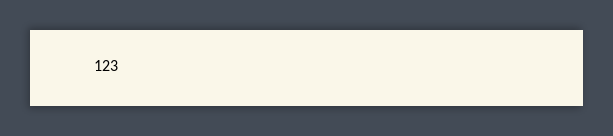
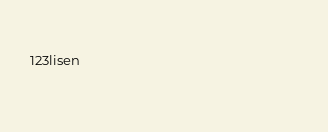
[94,60,118,71] 123 -> [30,55,80,65] 123lisen

